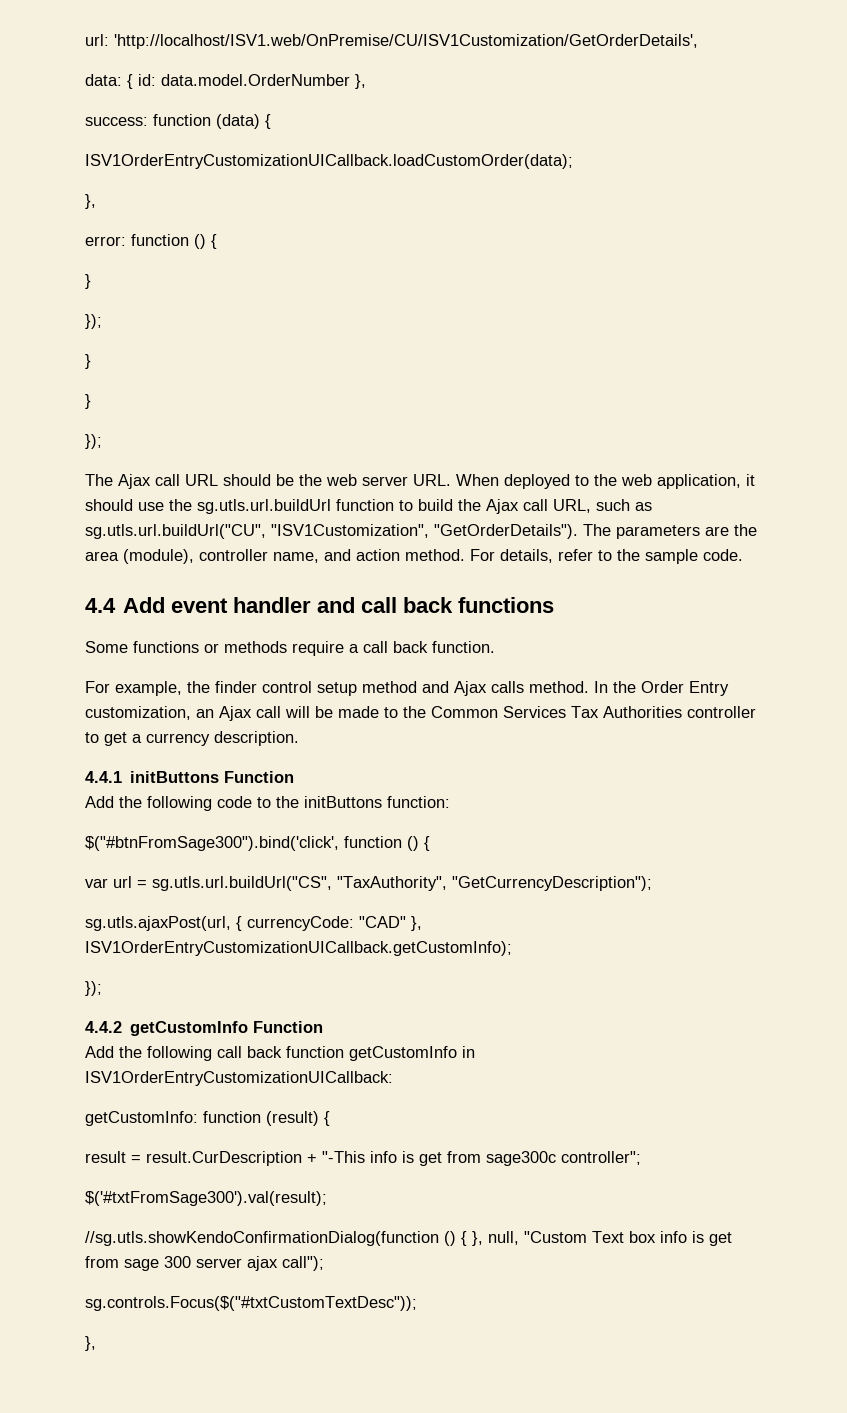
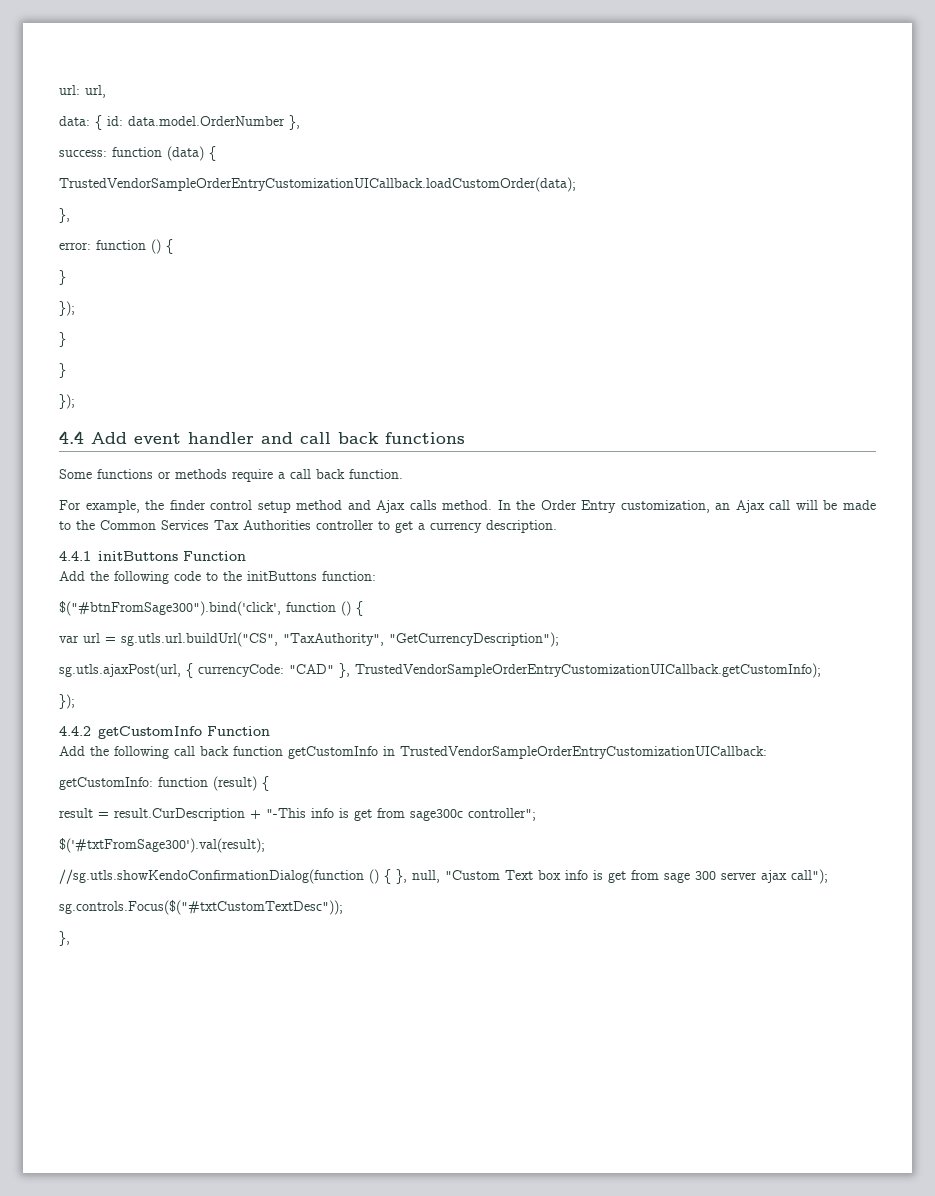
[114,34,698,49] 'http://localhost/ISV1.web/OnPremise/CU/ISV1Customization/GetOrderDetails', -> [85,85,106,98] url,
[85,154,573,169] ISV1OrderEntryCustomizationUICallback.loadCustomOrder(data); -> [59,177,576,192] TrustedVendorSampleOrderEntryCustomizationUICallback.loadCustomOrder(data);
[85,474,755,489] [85,499,652,514] [85,524,757,539] [85,549,743,564] // The Ajax call URL should be the web server URL. When deployed to the web application, it should use the sg.utls.url.buildUrl function to build the Ajax call URL, such as sg.utls.url.buildUrl("CU", "ISV1Customization", "GetOrderDetails"). The parameters are the area (module), controller name, and action method. For details, refer to the sample code. -> (75, 401) none
[85,941,512,956] ISV1OrderEntryCustomizationUICallback.getCustomInfo); -> [355,663,821,678] TrustedVendorSampleOrderEntryCustomizationUICallback.getCustomInfo);
[85,1071,393,1086] ISV1OrderEntryCustomizationUICallback: -> [400,746,767,759] TrustedVendorSampleOrderEntryCustomizationUICallback:

